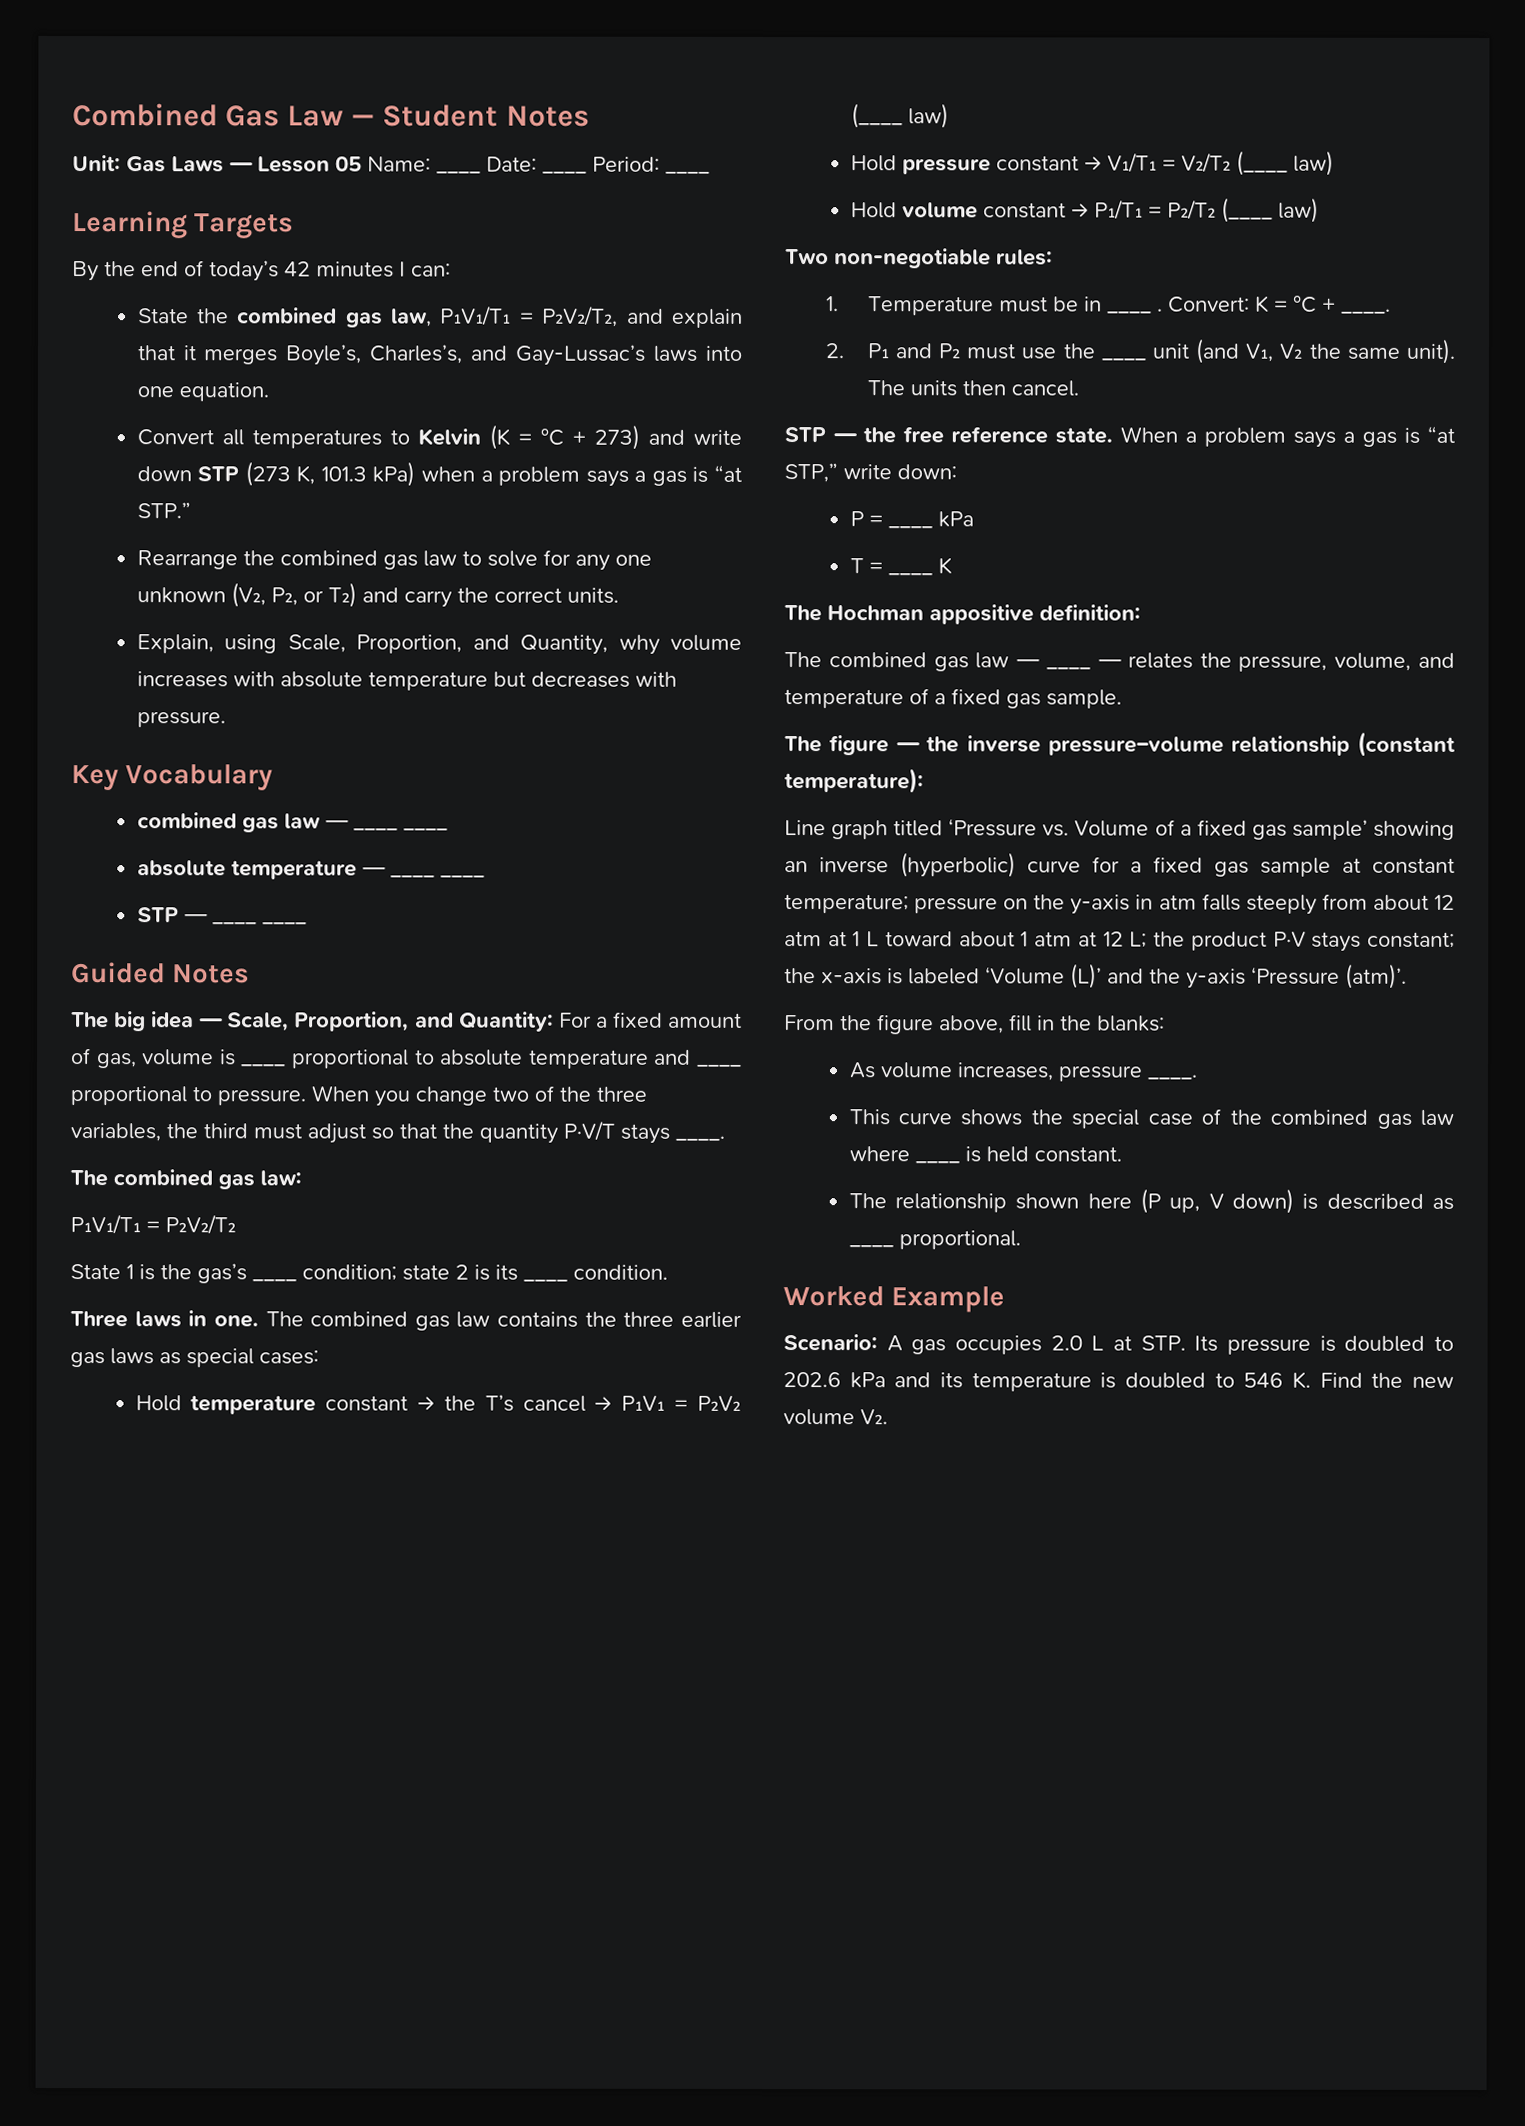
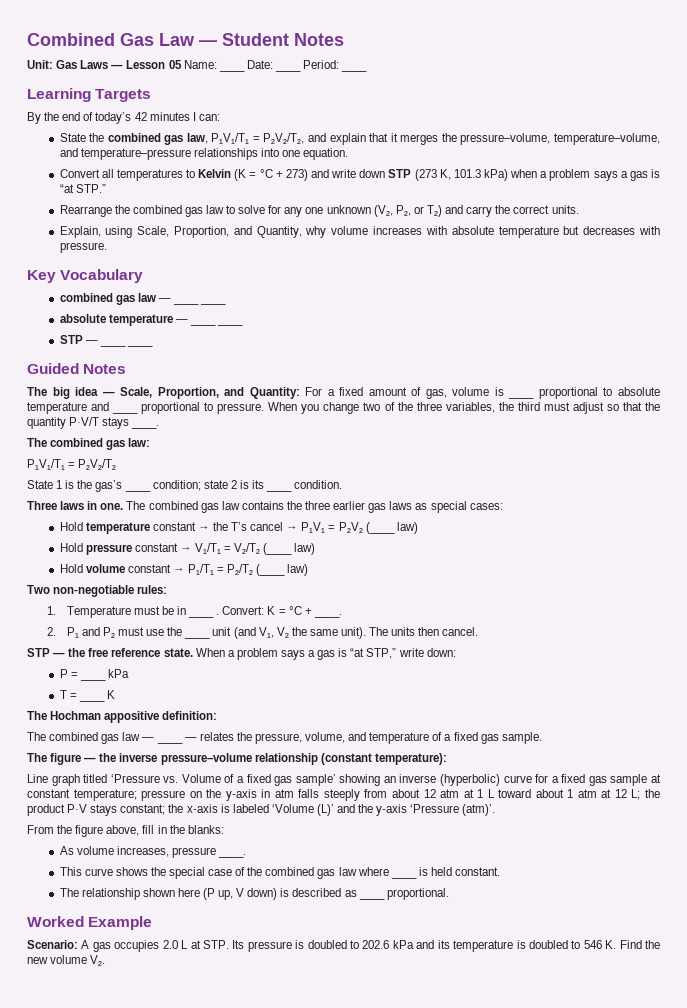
[285,344,699,366] Boyle’s, Charles’s, and Gay-Lussac’s laws -> [441,133,660,145] [59,148,258,160] the pressure–volume, temperature–volume, and temperature–pressure relationships

